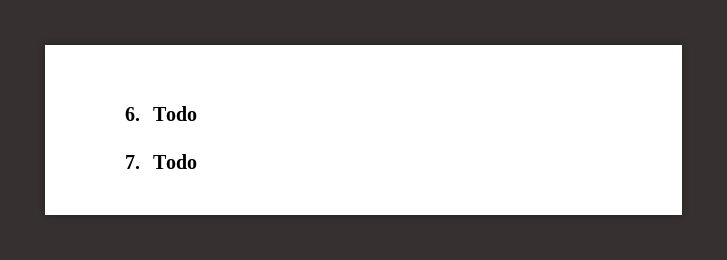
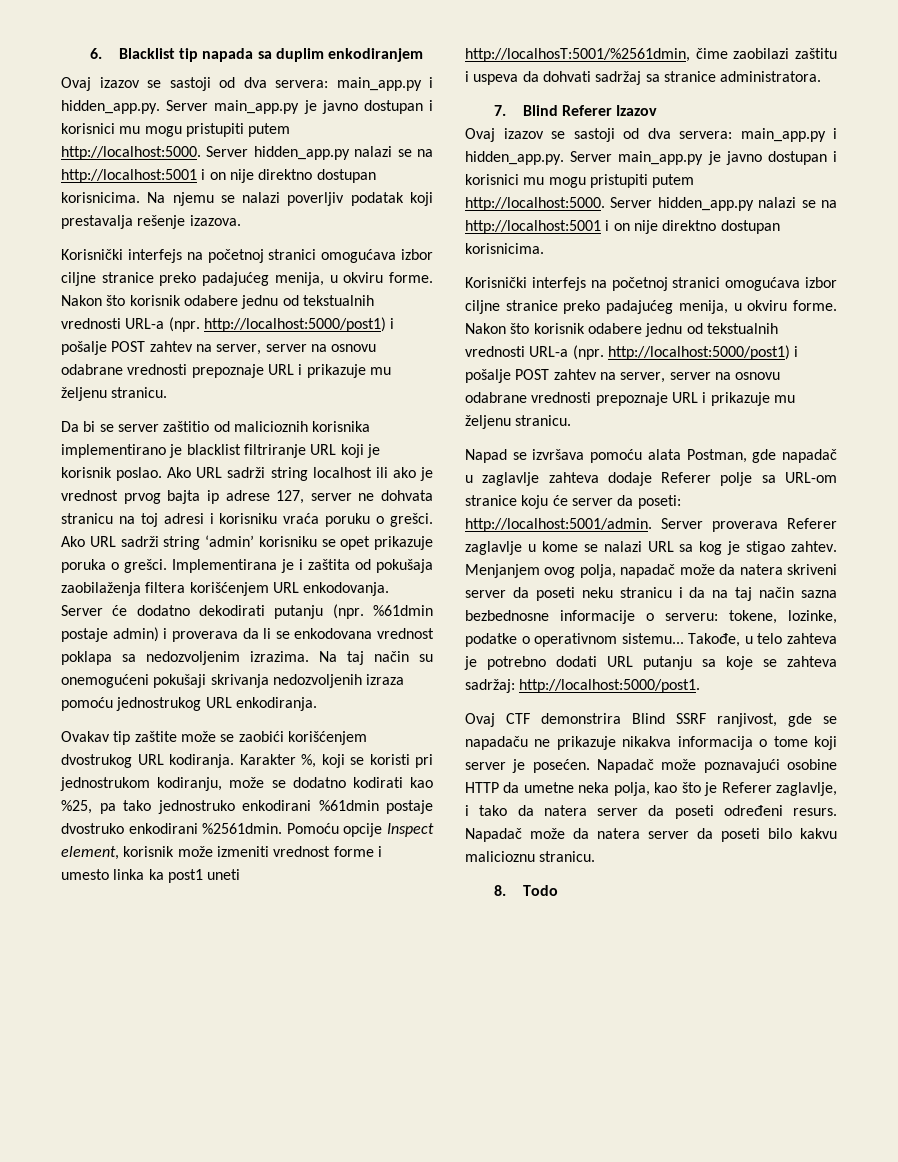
[153,106,198,121] [125,155,141,169] Todo // 7. -> [118,48,424,62] [61,77,433,91] [61,100,433,114] [61,123,291,137] [61,146,433,160] [61,169,376,183] [61,192,433,206] [61,215,241,229] [61,249,433,263] [61,272,434,286] [61,295,374,309] [61,317,395,332] [61,341,377,355] [61,364,391,378] [61,387,168,401] [61,421,371,432] [61,444,380,458] [61,467,433,481] [61,490,433,504] [61,513,434,527] [61,535,433,550] [61,559,433,573] [61,582,390,596] [61,604,433,619] [61,627,434,642] [61,651,433,665] [61,674,405,688] [61,697,317,711] [61,731,367,745] [61,754,433,768] [60,777,433,791] [61,800,434,814] [61,823,435,837] [61,846,382,860] [61,869,241,883] [465,48,837,62] [465,71,822,85] [493,105,658,116] [465,128,837,142] [465,151,837,165] [465,174,695,188] [465,197,837,211] [465,220,780,234] [465,243,544,254] [465,277,837,291] [465,300,837,314] [465,323,778,337] [465,345,799,360] [465,369,781,383] [465,392,795,406] [465,415,572,429] [465,449,837,463] [465,472,837,486] [465,495,681,509] [465,518,837,532] [465,541,837,555] [465,564,837,578] [465,587,837,601] [465,610,837,624] [465,633,837,647] [464,656,837,670] [465,679,701,693] [465,713,837,727] [465,736,837,750] [465,759,837,773] [465,782,837,796] [465,805,837,819] [465,828,837,842] [465,851,596,862] [493,885,506,896] Blacklist tip napada sa duplim enkodiranjem // Ovaj izazov se sastoji od dva servera: main_app.py i hidden_app.py. Server main_app.py je javno dostupan i korisnici mu mogu pristupiti putem http://localhost:5000. Server hidden_app.py nalazi se na http://localhost:5001 i on nije direktno dostupan korisnicima. Na njemu se nalazi poverljiv podatak koji prestavalja rešenje izazova. // Korisnički interfejs na početnoj stranici omogućava izbor ciljne stranice preko padajućeg menija, u okviru forme. Nakon što korisnik odabere jednu od tekstualnih vrednosti URL-a (npr. http://localhost:5000/post1) i pošalje POST zahtev na server, server na osnovu odabrane vrednosti prepoznaje URL i prikazuje mu željenu stranicu. // Da bi se server zaštitio od malicioznih korisnika implementirano je blacklist filtriranje URL koji je korisnik poslao. Ako URL sadrži string localhost ili ako je vrednost prvog bajta ip adrese 127, server ne dohvata stranicu na toj adresi i korisniku vraća poruku o grešci. Ako URL sadrži string ‘admin’ korisniku se opet prikazuje poruka o grešci. Implementirana je i zaštita od pokušaja zaobilaženja filtera korišćenjem URL enkodovanja. Server će dodatno dekodirati putanju (npr. %61dmin postaje admin) i proverava da li se enkodovana vrednost poklapa sa nedozvoljenim izrazima. Na taj način su onemogućeni pokušaji skrivanja nedozvoljenih izraza pomoću jednostrukog URL enkodiranja. // Ovakav tip zaštite može se zaobići korišćenjem dvostrukog URL kodiranja. Karakter %, koji se koristi pri jednostrukom kodiranju, može se dodatno kodirati kao %25, pa tako jednostruko enkodirani %61dmin postaje dvostruko enkodirani %2561dmin. Pomoću opcije Inspect element, korisnik može izmeniti vrednost forme i umesto linka ka post1 uneti http://localhosT:5001/%2561dmin, čime zaobilazi zaštitu i uspeva da dohvati sadržaj sa stranice administratora. // 7. Blind Referer Izazov // Ovaj izazov se sastoji od dva servera: main_app.py i hidden_app.py. Server main_app.py je javno dostupan i korisnici mu mogu pristupiti putem http://localhost:5000. Server hidden_app.py nalazi se na http://localhost:5001 i on nije direktno dostupan korisnicima. // Korisnički interfejs na početnoj stranici omogućava izbor ciljne stranice preko padajućeg menija, u okviru forme. Nakon što korisnik odabere jednu od tekstualnih vrednosti URL-a (npr. http://localhost:5000/post1) i pošalje POST zahtev na server, server na osnovu odabrane vrednosti prepoznaje URL i prikazuje mu željenu stranicu. // Napad se izvršava pomoću alata Postman, gde napadač u zaglavlje zahteva dodaje Referer polje sa URL-om stranice koju će server da poseti: http://localhost:5001/admin. Server proverava Referer zaglavlje u kome se nalazi URL sa kog je stigao zahtev. Menjanjem ovog polja, napadač može da natera skriveni server da poseti neku stranicu i da na taj način sazna bezbednosne informacije o serveru: tokene, lozinke, podatke o operativnom sistemu... Takođe, u telo zahteva je potrebno dodati URL putanju sa koje se zahteva sadržaj: http://localhost:5000/post1. // Ovaj CTF demonstrira Blind SSRF ranjivost, gde se napadaču ne prikazuje nikakva informacija o tome koji server je posećen. Napadač može poznavajući osobine HTTP da umetne neka polja, kao što je Referer zaglavlje, i tako da natera server da poseti određeni resurs. Napadač može da natera server da poseti bilo kakvu malicioznu stranicu. // 8.

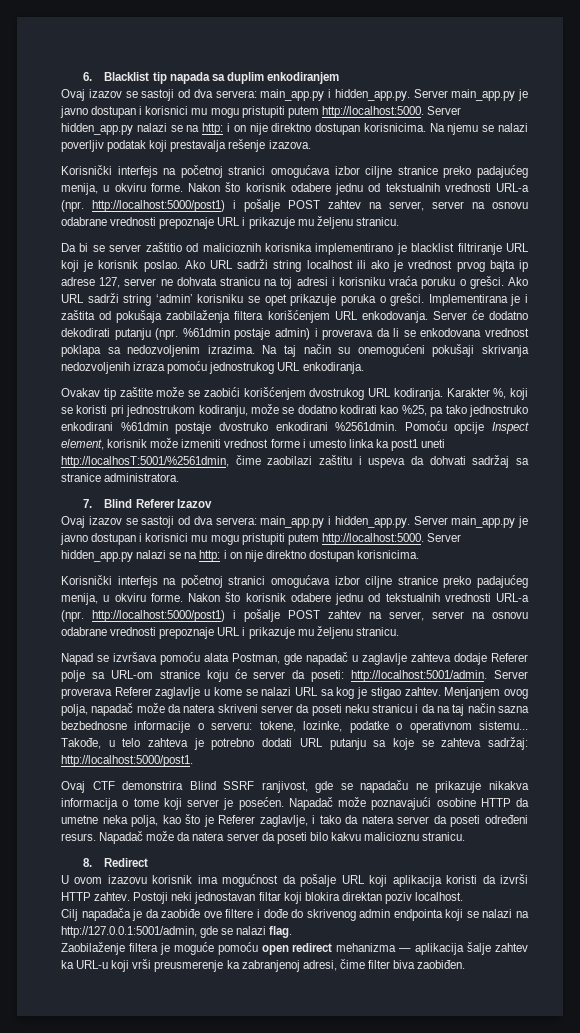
[61,169,197,183] http://localhost:5001 -> [202,123,224,135] http:
[465,220,601,234] http://localhost:5001 -> [199,550,221,562] http:
[522,885,558,896] Todo -> [104,858,149,867] [61,874,528,887] [61,892,464,904] [61,908,529,921] [61,926,293,938] [61,942,529,955] [61,959,466,972] Redirect // U ovom izazovu korisnik ima mogućnost da pošalje URL koji aplikacija koristi da izvrši HTTP zahtev. Postoji neki jednostavan filtar koji blokira direktan poziv localhost. // Cilj napadača je da zaobiđe ove filtere i dođe do skrivenog admin endpointa koji se nalazi na http://127.0.0.1:5001/admin, gde se nalazi flag. // Zaobilaženje filtera je moguće pomoću open redirect mehanizma — aplikacija šalje zahtev ka URL-u koji vrši preusmerenje ka zabranjenoj adresi, čime filter biva zaobiđen.

